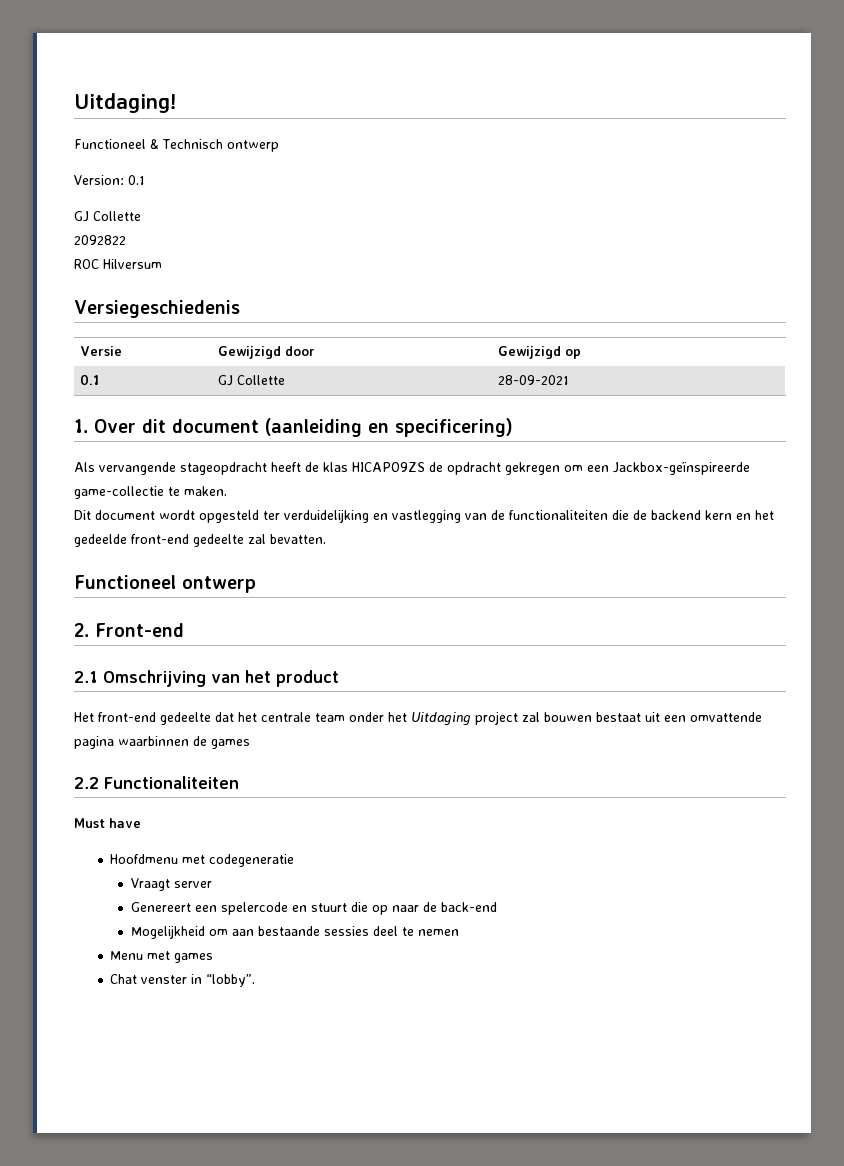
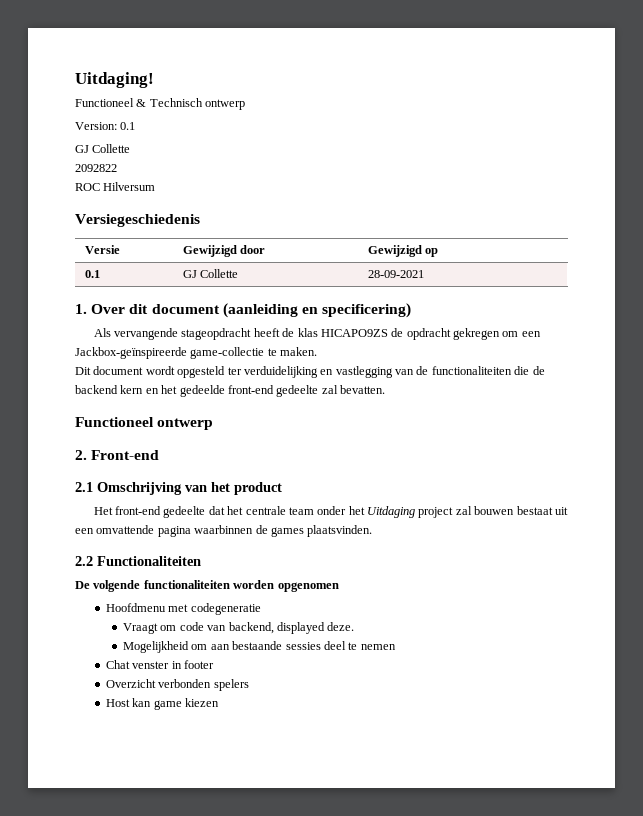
(250, 744) none -> [307,525,373,537] plaatsvinden.
[74,818,141,828] Must have -> [75,580,339,592] De volgende functionaliteiten worden opgenomen
[173,881,212,888] [130,902,497,915] server // Genereert een spelercode en stuurt die op naar de back-end -> [160,622,355,634] om code van backend, displayed deze.
[110,951,214,963] // Menu met games -> (396, 647) none
[206,974,256,987] “lobby”. -> [184,660,215,669] [105,679,249,691] [105,698,220,710] footer // Overzicht verbonden spelers // Host kan game kiezen

